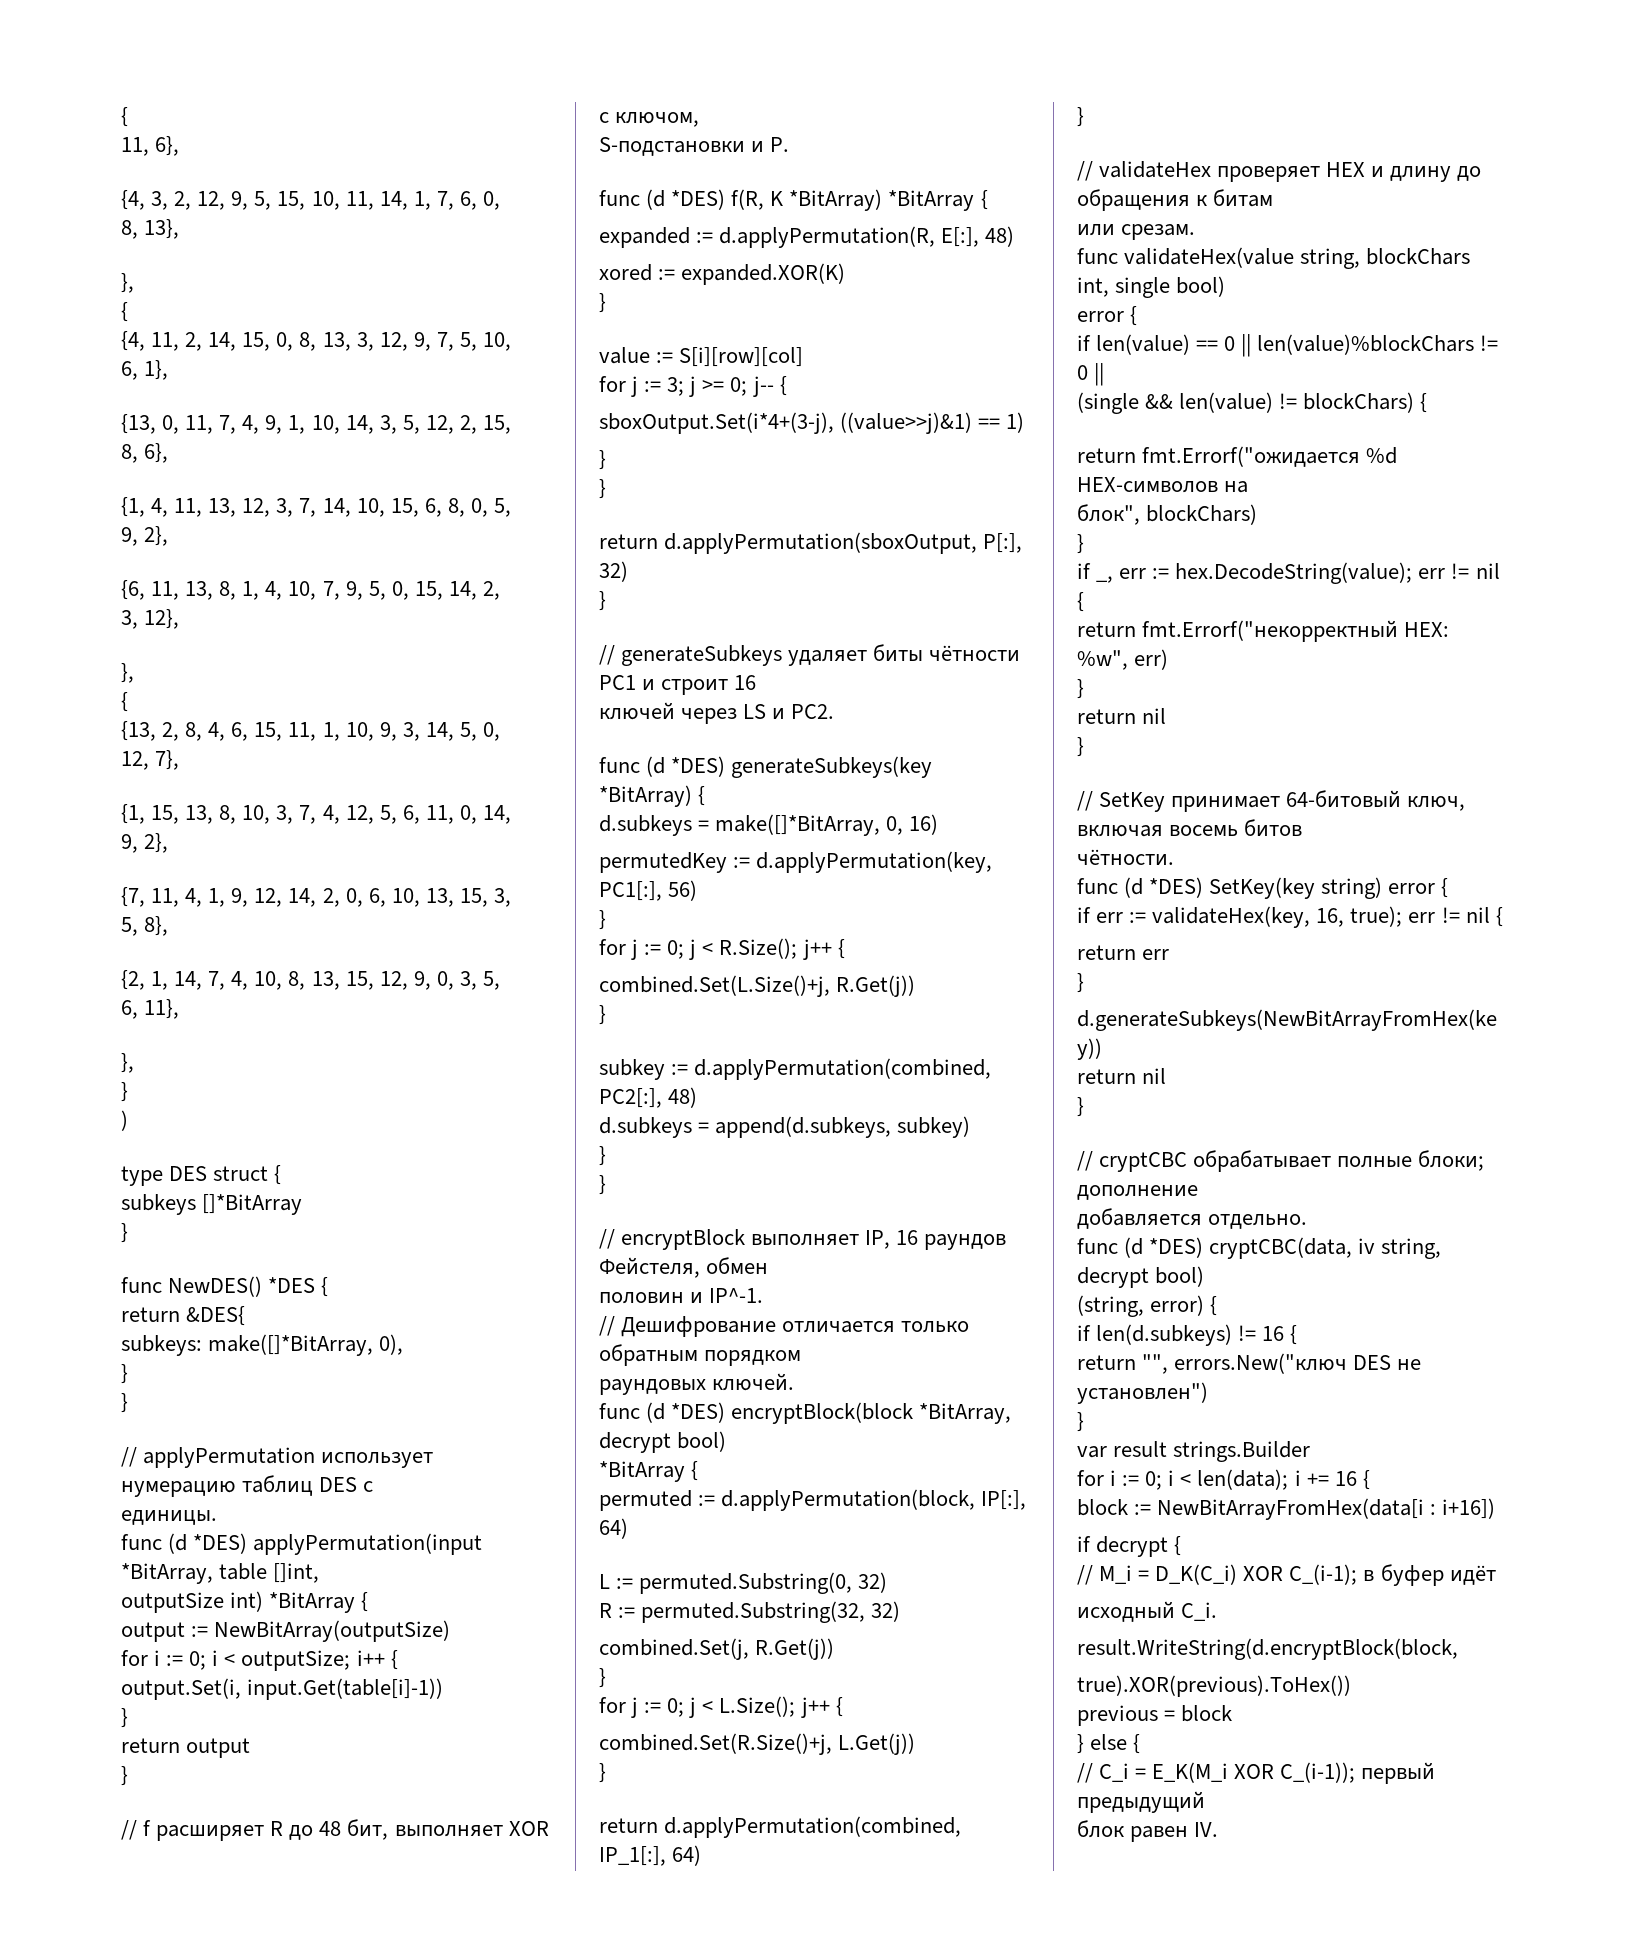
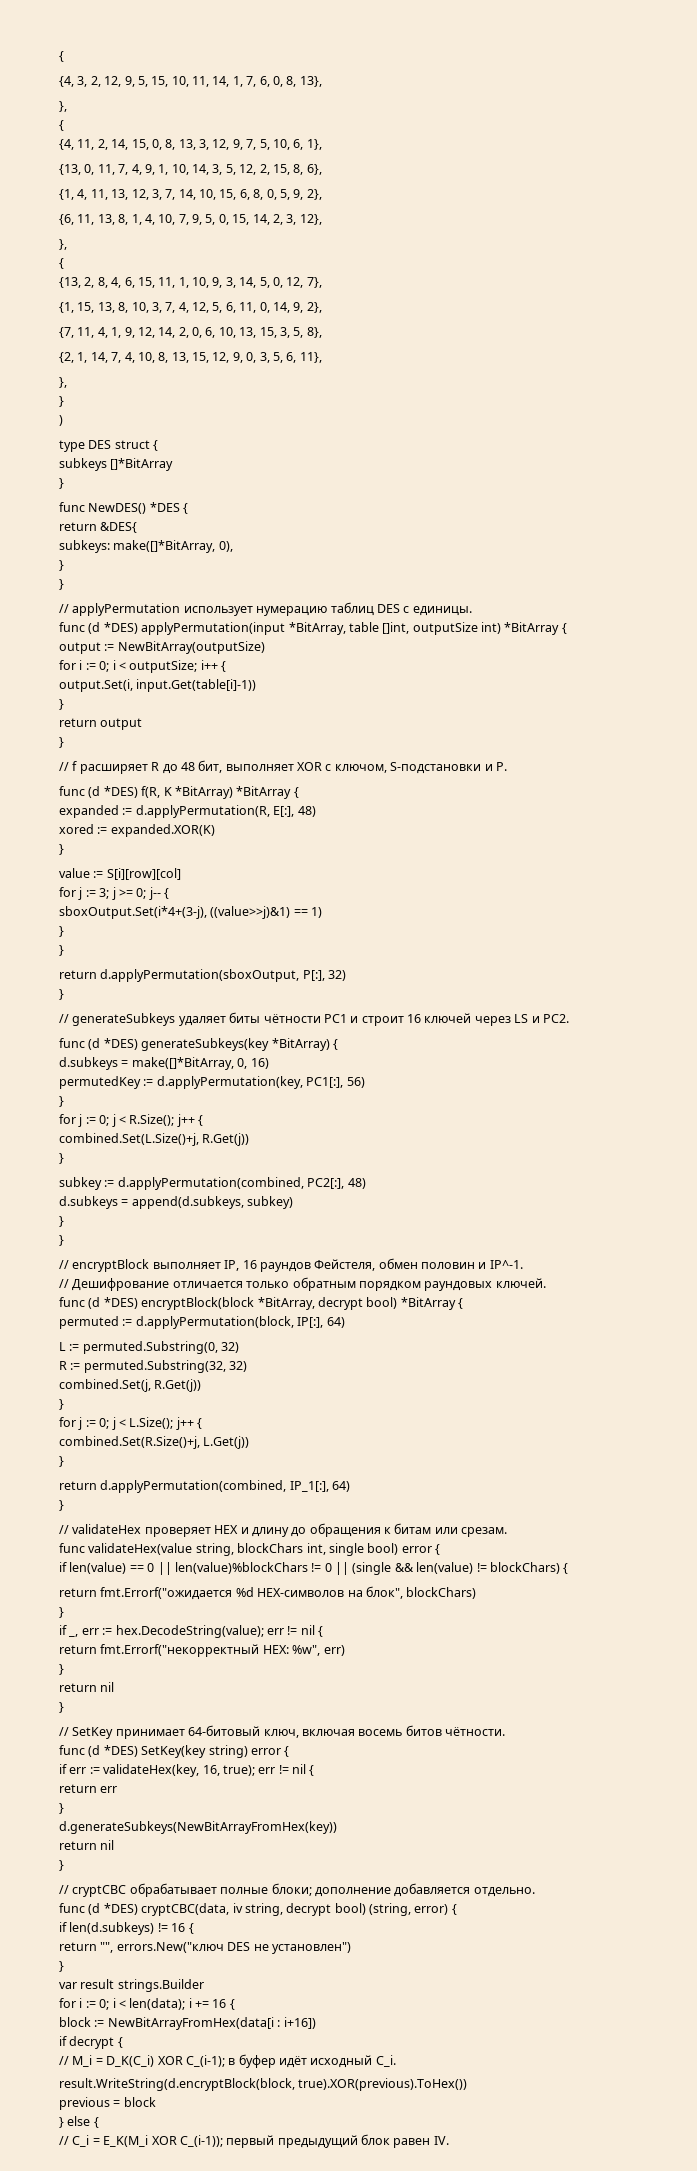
[121,107,128,127] [121,136,180,156] { // 11, 6}, -> [59,51,64,62] {
(500, 200) // -> (283, 81) none
(511, 341) // -> (290, 144) none
(511, 424) // -> (290, 169) none
(511, 507) // -> (290, 194) none
(500, 590) // -> (283, 219) none
(500, 731) // -> (283, 282) none
(511, 814) // -> (290, 307) none
(511, 897) // -> (290, 332) none
(500, 980) // -> (283, 357) none
(374, 1486) // -> (410, 609) none
(320, 1573) // -> (410, 628) none
(700, 119) // -> (387, 768) none
(757, 682) // -> (421, 1018) none
(769, 1265) // -> (418, 1263) none
(802, 1358) // -> (421, 1286) none
(727, 1441) // -> (398, 1303) none
(1274, 198) // -> (432, 1528) none
(1226, 286) // -> (399, 1549) none
(1105, 374) // -> (349, 1568) none
(1249, 487) // -> (363, 1593) none
(1303, 827) // -> (442, 1730) none
(1198, 1192) // -> (391, 1892) none
(1205, 1276) // -> (366, 1909) none
(1496, 1575) // -> (307, 2062) none
(1458, 1649) // -> (295, 2084) none
(1205, 1802) // -> (358, 2141) none

